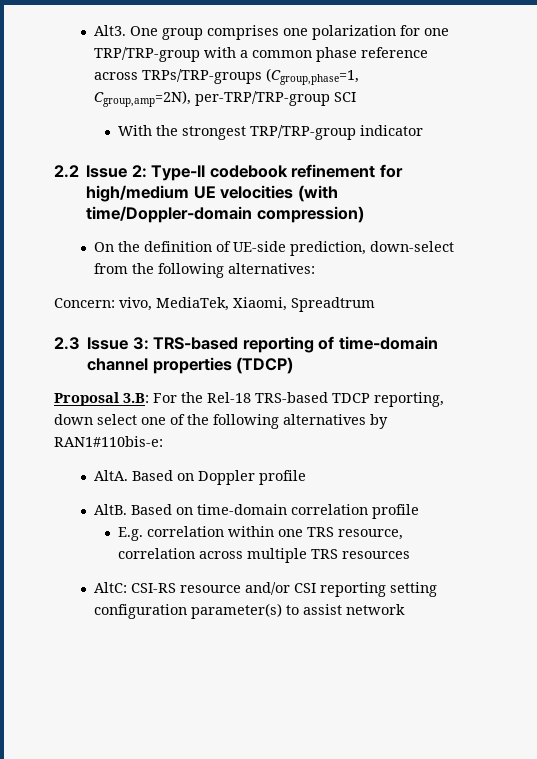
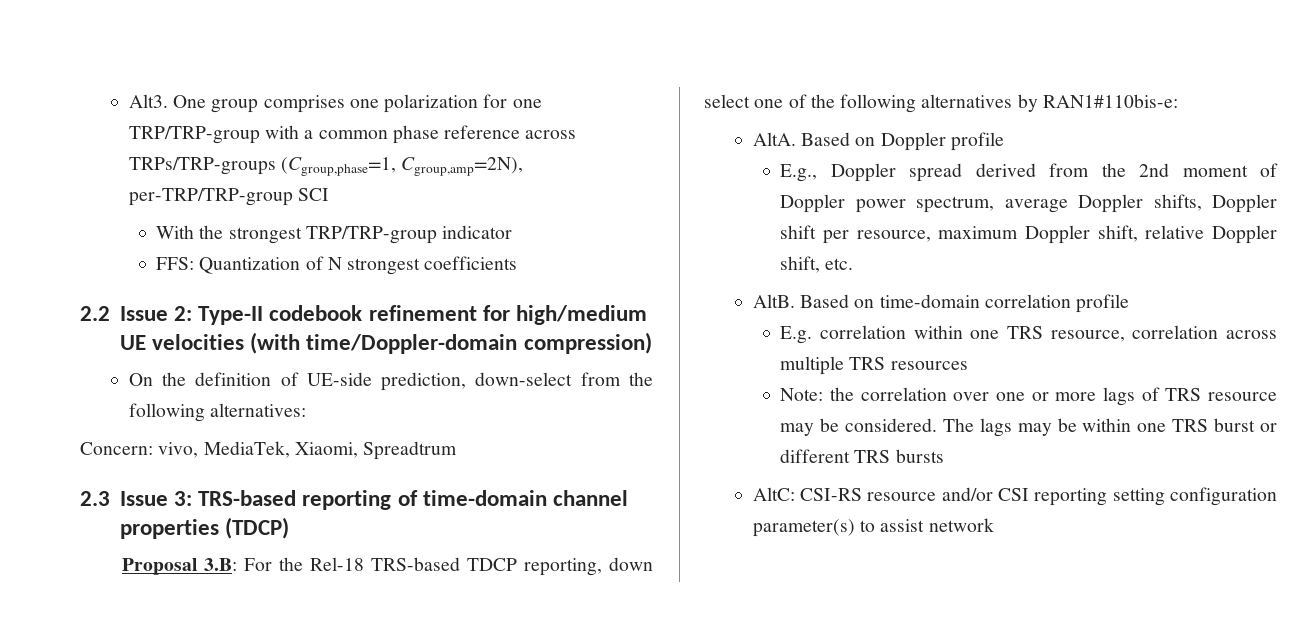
(423, 130) none -> [156,256,518,275] // FFS: Quantization of N strongest coefficients
(306, 477) none -> [780,163,1279,182] [780,194,1277,213] [780,225,1277,244] [780,256,854,273] // E.g., Doppler spread derived from the 2nd moment of Doppler power spectrum, average Doppler shifts, Doppler shift per resource, maximum Doppler shift, relative Doppler shift, etc.
(410, 555) none -> [780,387,1277,406] [780,418,1277,437] [780,449,944,463] // Note: the correlation over one or more lags of TRS resource may be considered. The lags may be within one TRS burst or different TRS bursts

